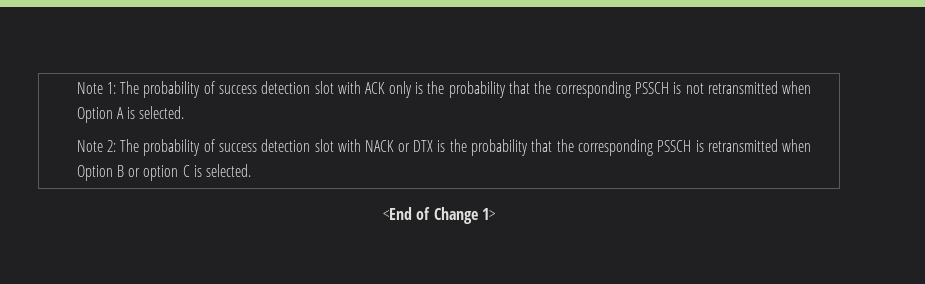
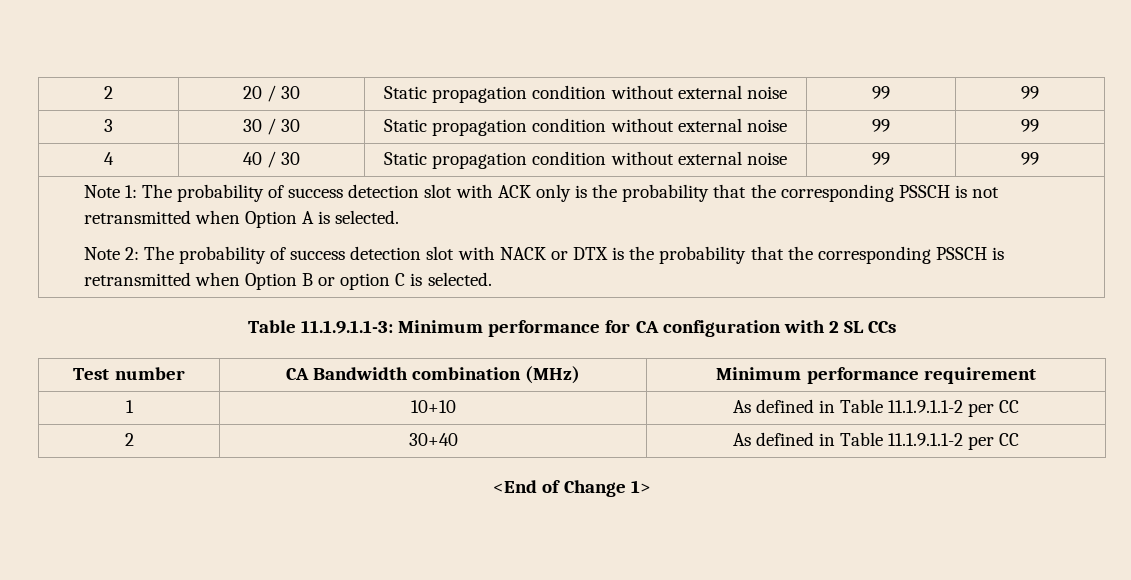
(76, 88) none -> [104,86,113,99] [242,85,301,102] [384,85,787,103] [872,86,890,99] [1021,86,1039,99] [104,119,113,132] [242,118,301,135] [384,118,787,136] [872,119,890,132] [1021,119,1039,132] [104,152,114,165] [242,151,301,168] [384,151,787,169] [872,152,890,165] [1021,152,1039,165] 2 | 20 / 30 | Static propagation condition without external noise | 99 | 99 // 3 | 30 / 30 | Static propagation condition without external noise | 99 | 99 // 4 | 40 / 30 | Static propagation condition without external noise | 99 | 99 //
(252, 170) none -> [247,320,897,337] [73,367,185,380] [285,366,581,384] [716,367,1036,384] [125,400,134,413] [410,400,456,413] [732,399,1020,417] [124,433,134,446] [408,433,458,446] [732,432,1020,450] // Table 11.1.9.1.1-3: Minimum performance for CA configuration with 2 SL CCs // Test number | CA Bandwidth combination (MHz) | Minimum performance requirement // 1 | 10+10 | As defined in Table 11.1.9.1.1-2 per CC // 2 | 30+40 | As defined in Table 11.1.9.1.1-2 per CC

